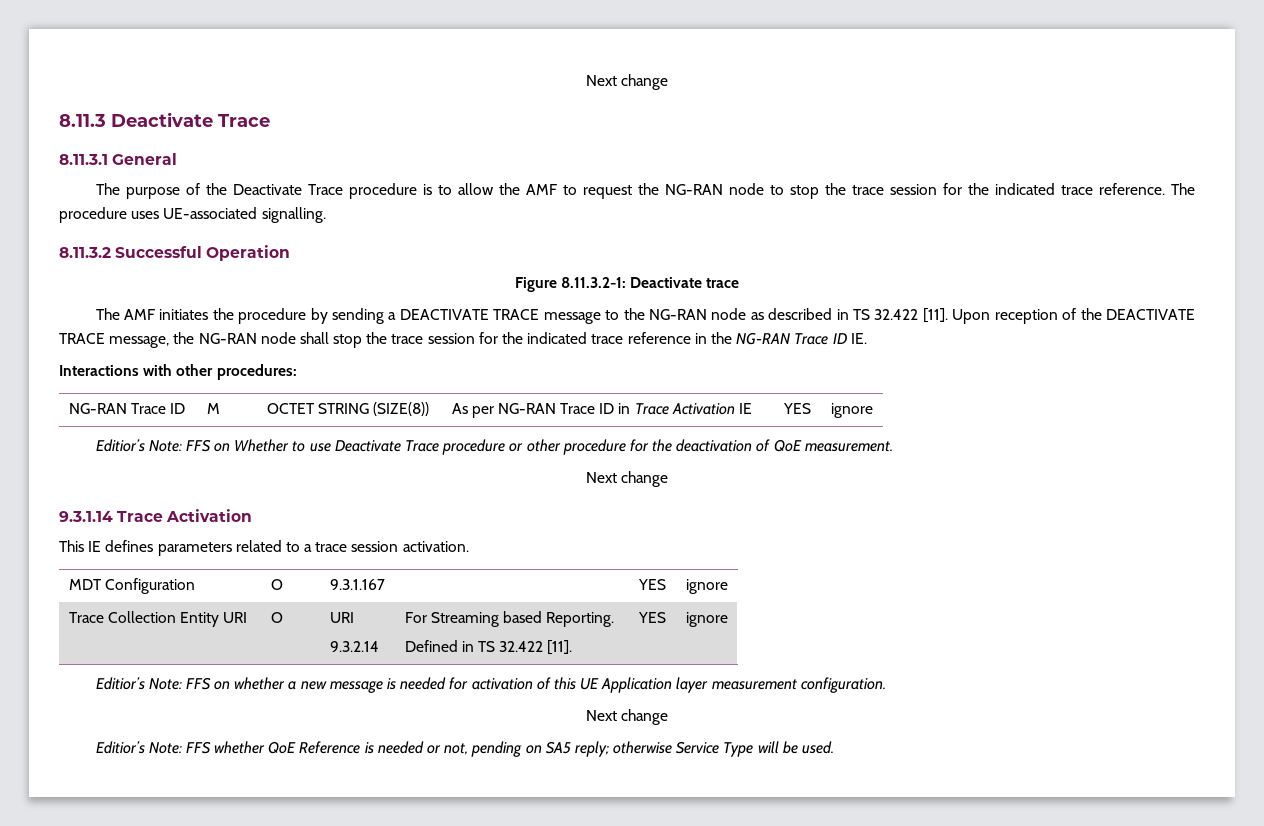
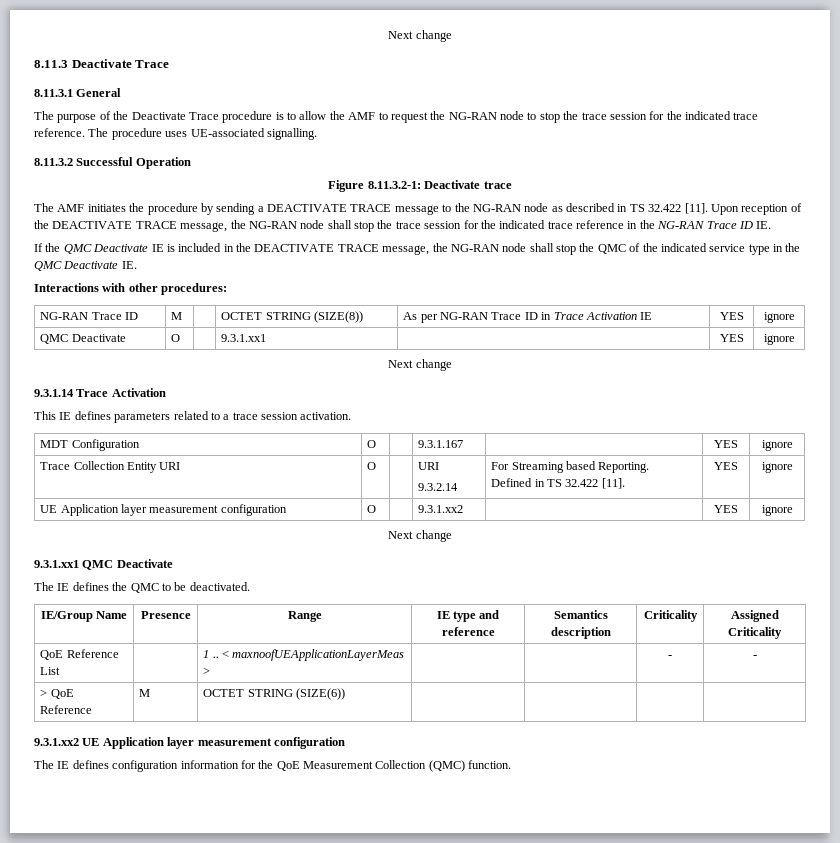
(867, 338) none -> [34,243,801,255] [34,261,137,271] // If the QMC Deactivate IE is included in the DEACTIVATE TRACE message, the NG-RAN node shall stop the QMC of the indicated service type in the QMC Deactivate IE.
[95,439,893,455] // Editior’s Note: FFS on Whether to use Deactivate Trace procedure or other procedure for the deactivation of QoE measurement. -> [40,334,126,344] [171,334,181,342] [221,334,267,342] [719,334,744,342] [763,334,795,345] // QMC Deactivate | O | | 9.3.1.xx1 | | YES | ignore
[95,677,886,693] [585,709,669,725] [95,741,834,757] // Editior’s Note: FFS on whether a new message is needed for activation of this UE Application layer measurement configuration. // Next change // Editior’s Note: FFS whether QoE Reference is needed or not, pending on SA5 reply; otherwise Service Type will be used. -> [40,504,287,516] [367,505,377,513] [418,505,464,513] [714,505,738,513] [761,505,793,516] [388,530,452,542] [34,559,173,570] [34,582,250,593] [40,611,128,622] [140,611,191,619] [287,611,322,622] [436,610,500,622] [441,627,495,636] [553,610,608,619] [550,627,611,639] [643,610,698,622] [730,610,779,622] [728,627,782,639] [40,649,119,660] [40,667,61,675] [203,649,405,661] [203,667,211,675] [668,655,672,658] [752,655,757,658] [40,689,74,699] [40,705,93,714] [139,689,151,697] [203,688,346,700] [34,737,345,749] [34,760,512,772] // UE Application layer measurement configuration | O | | 9.3.1.xx2 | | YES | ignore // Next change // 9.3.1.xx1 QMC Deactivate // The IE defines the QMC to be deactivated. // IE/Group Name | Presence | Range | IE type and reference | Semantics description | Criticality | Assigned Criticality // QoE Reference List | | 1 .. < maxnoofUEApplicationLayerMeas > | | | - | - // > QoE Reference | M | OCTET STRING (SIZE(6)) | | | | // 9.3.1.xx2 UE Application layer measurement configuration // The IE defines configuration information for the QoE Measurement Collection (QMC) function.

